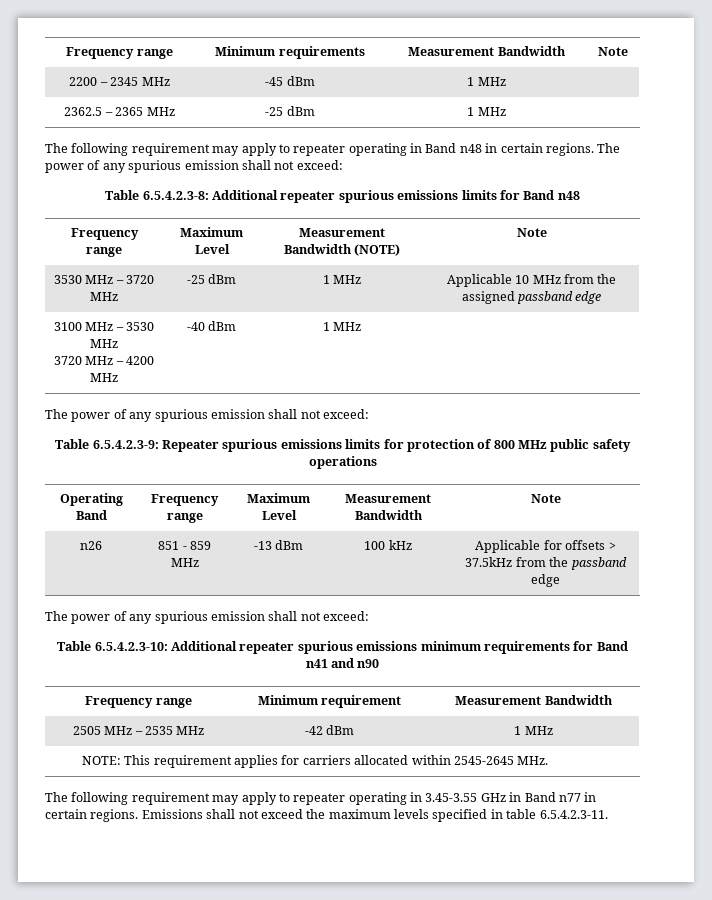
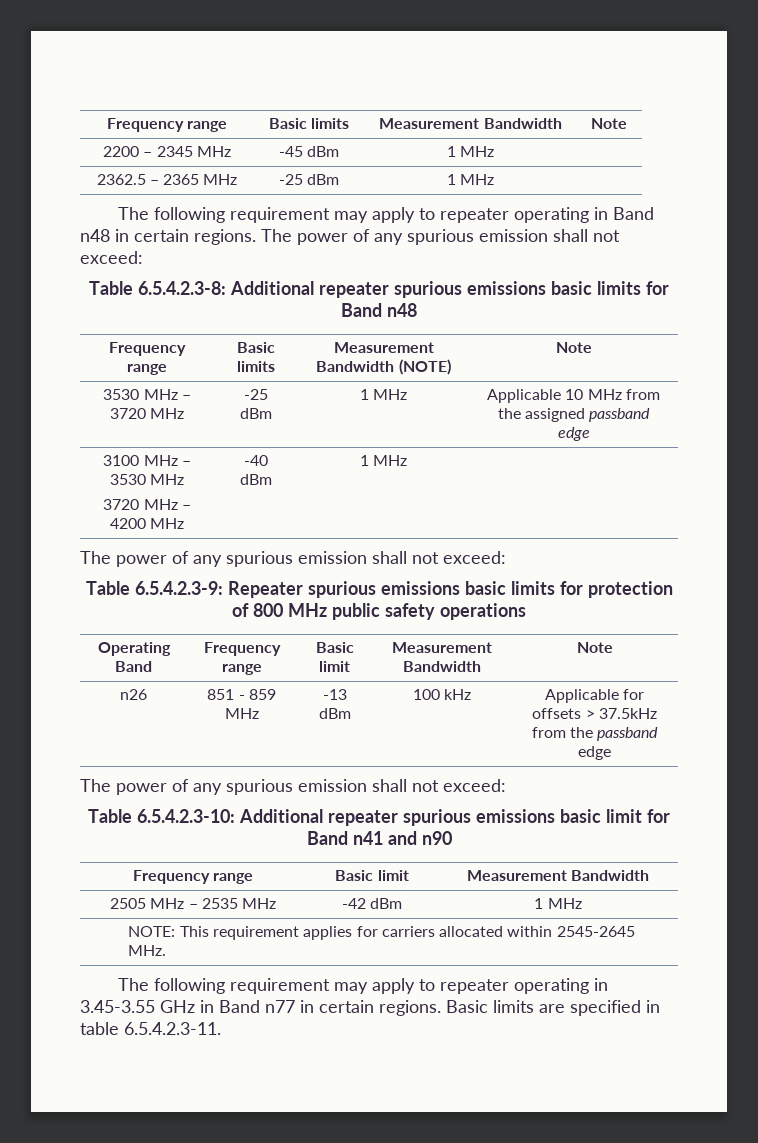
[66,47,173,59] [215,46,365,59] Frequency range | Minimum requirements -> [106,118,228,132] [268,118,350,129] Frequency range | Basic limits
(459, 195) none -> [551,281,592,295] basic
[180,227,243,237] [194,244,230,254] Maximum Level -> [236,342,275,353] [236,361,275,372] Basic limits
(342, 444) none -> [464,581,506,595] basic
[247,493,310,503] [261,510,297,520] Maximum Level -> [315,642,354,653] [319,661,350,672] Basic limit
[420,641,570,654] minimum requirements -> [560,809,642,823] basic limit
[257,695,402,708] Minimum requirement -> [335,870,409,881] Basic limit
[141,809,429,819] Emissions shall not exceed the maximum levels -> [446,1000,565,1013] Basic limits are

